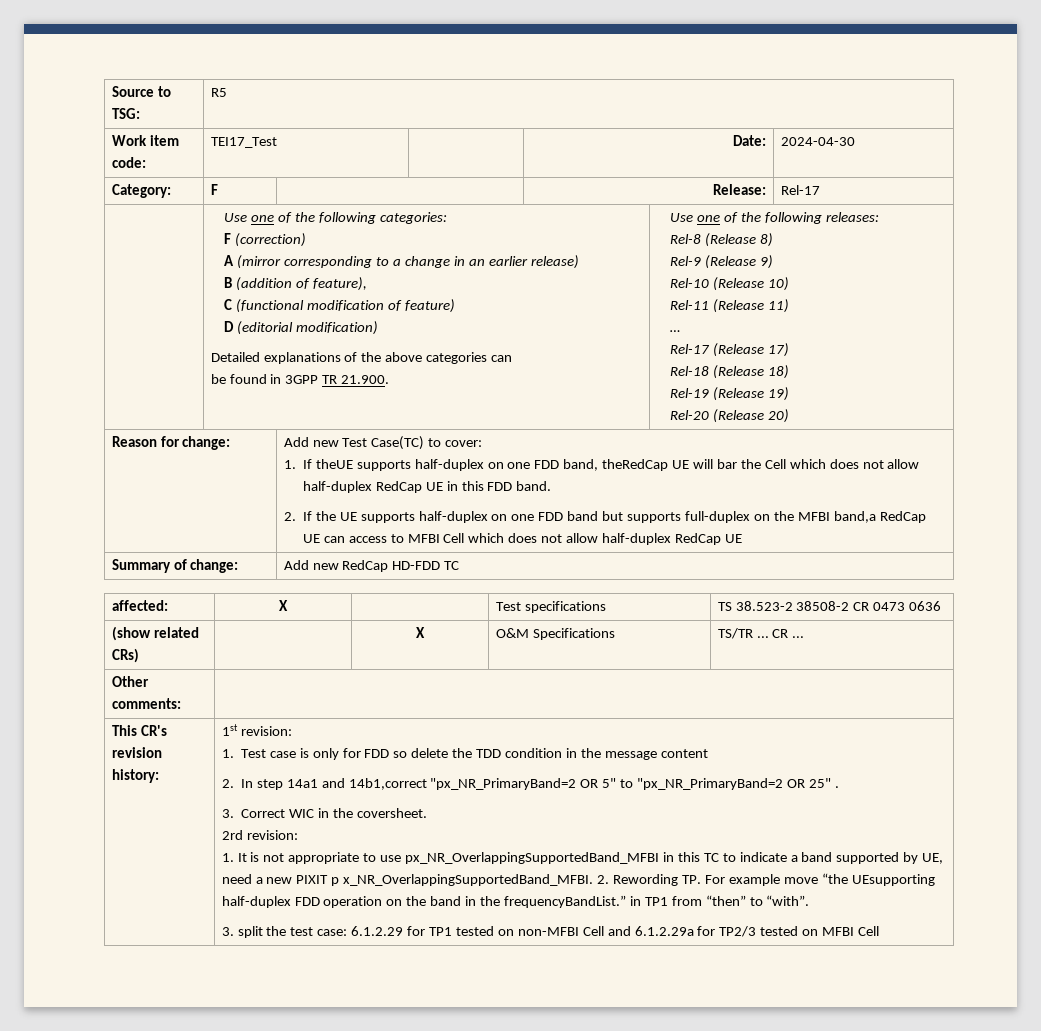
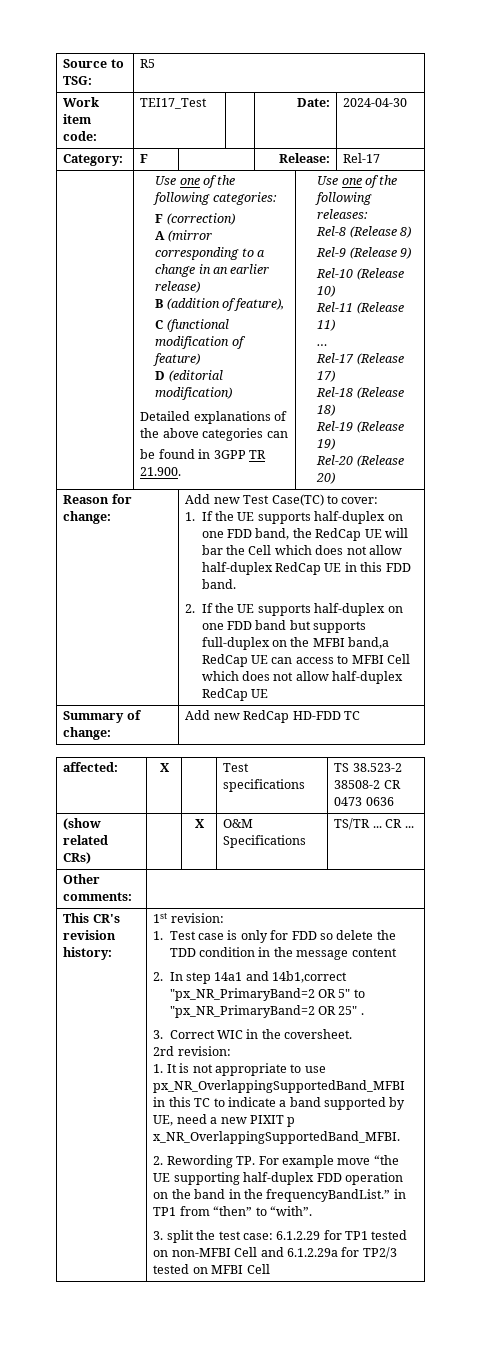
[315,459,353,469] theUE -> [215,511,255,521] the UE
[602,459,669,471] theRedCap -> [292,528,362,541] the RedCap
(594, 880) none -> (401, 1137) //
[851,874,935,886] UEsupporting -> [153,1172,240,1185] UE supporting

